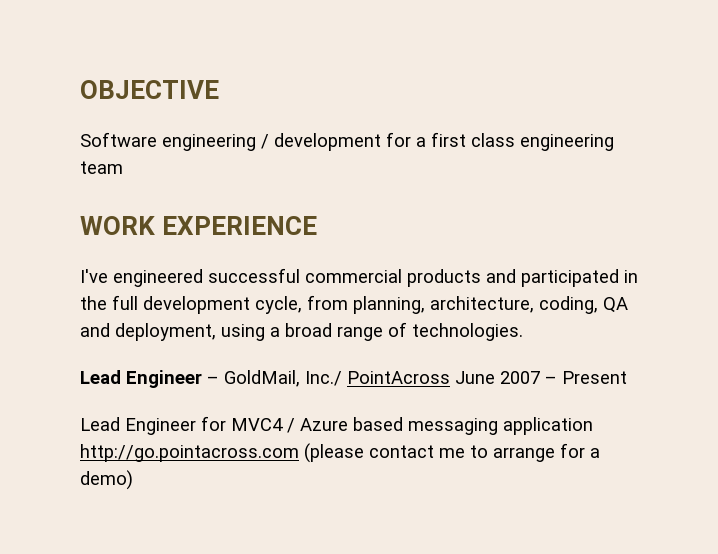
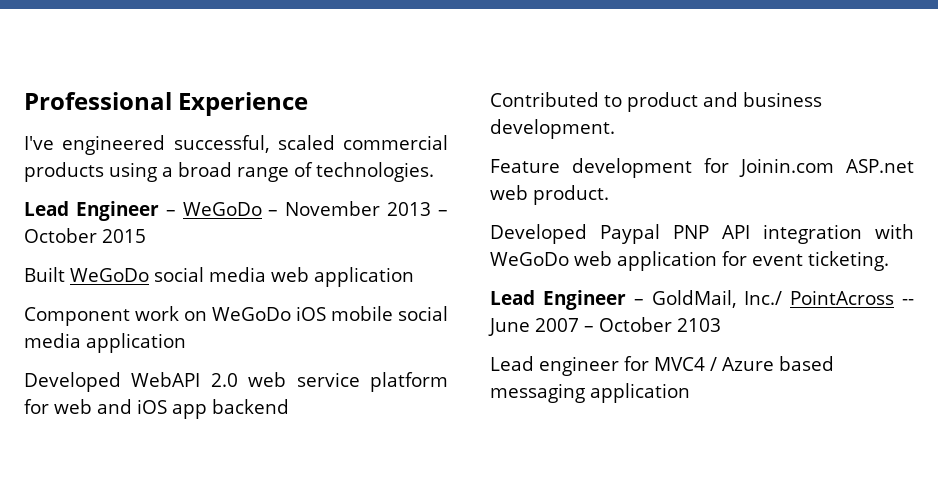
[80,80,219,99] [80,132,614,151] [80,161,123,174] [80,216,318,235] [80,268,638,287] [80,295,628,314] [80,323,216,341] OBJECTIVE // Software engineering / development for a first class engineering team // WORK EXPERIENCE // I've engineered successful commercial products and participated in the full development cycle, from planning, architecture, coding, QA and deployment, -> [24,92,309,116] [24,135,448,155] [24,162,104,182] Professional Experience // I've engineered successful, scaled commercial products
(523, 332) none -> [24,201,448,221] [24,228,146,243] [24,267,414,287] [24,306,448,326] [24,333,186,353] [24,372,448,392] [24,399,289,419] [490,92,822,112] [490,119,615,139] [490,158,915,178] [490,185,609,205] [490,224,914,244] [490,251,889,271] // Lead Engineer – WeGoDo – November 2013 – October 2015 // Built WeGoDo social media web application // Component work on WeGoDo iOS mobile social media application // Developed WebAPI 2.0 web service platform for web and iOS app backend // Contributed to product and business development. // Feature development for Joinin.com ASP.net web product. // Developed Paypal PNP API integration with WeGoDo web application for event ticketing.
(450, 377) none -> [902,299,914,305] --
[562,371,627,384] [80,417,196,435] Present // Lead Engineer -> [599,317,721,332] [490,356,619,376] October 2103 // Lead engineer
[80,443,600,463] [80,470,133,490] http://go.pointacross.com (please contact me to arrange for a demo) -> (690, 393) none

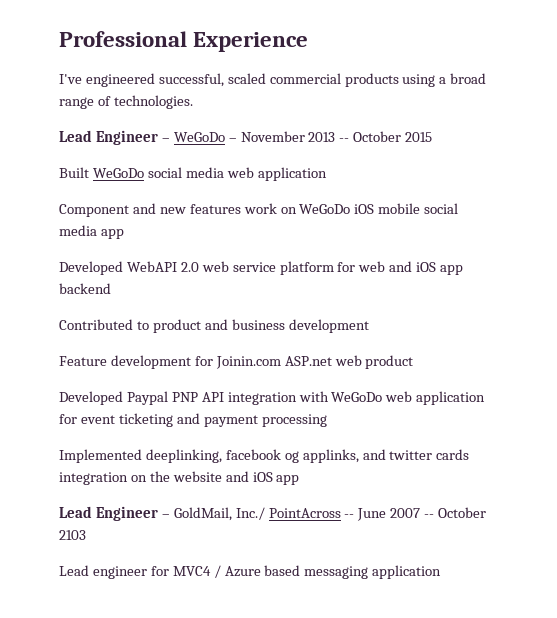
[437,210,448,216] – -> [339,138,350,142] --
(130, 316) none -> [132,203,241,214] and new features
[86,333,186,353] application -> [100,229,124,239] app
[490,119,615,139] development. -> [288,319,369,333] development
[533,185,609,205] product. -> [365,355,414,369] product
[808,251,889,271] ticketing. -> [118,413,327,427] [59,449,470,463] [59,471,300,485] ticketing and payment processing // Implemented deeplinking, facebook og applinks, and twitter cards integration on the website and iOS app
[584,326,594,332] – -> [424,514,435,518] --

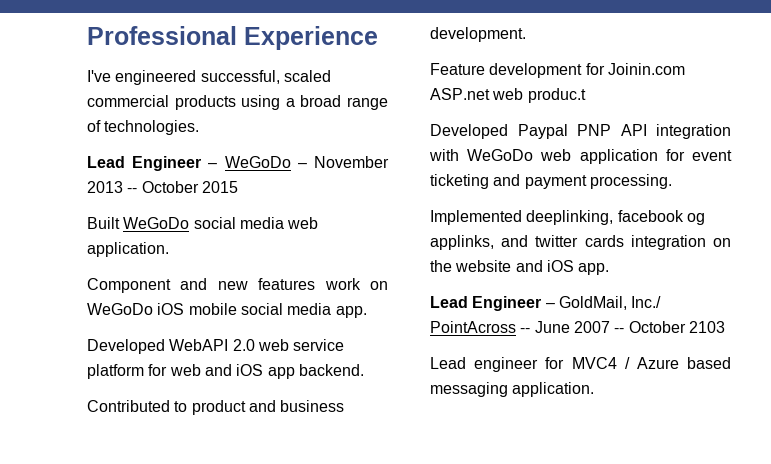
[257,167,327,181] application -> [87,242,169,257] application.
[100,229,124,239] app -> [335,306,367,318] app.
[59,283,111,294] backend -> [298,364,364,376] backend.
[288,319,369,333] development -> [430,27,526,42] development.
[365,355,414,369] product -> [527,88,586,103] produc.t
[261,414,327,427] processing -> [589,174,672,189] processing.
[276,475,300,485] app -> [578,263,610,275] app.
[372,565,442,579] application -> [512,382,595,397] application.

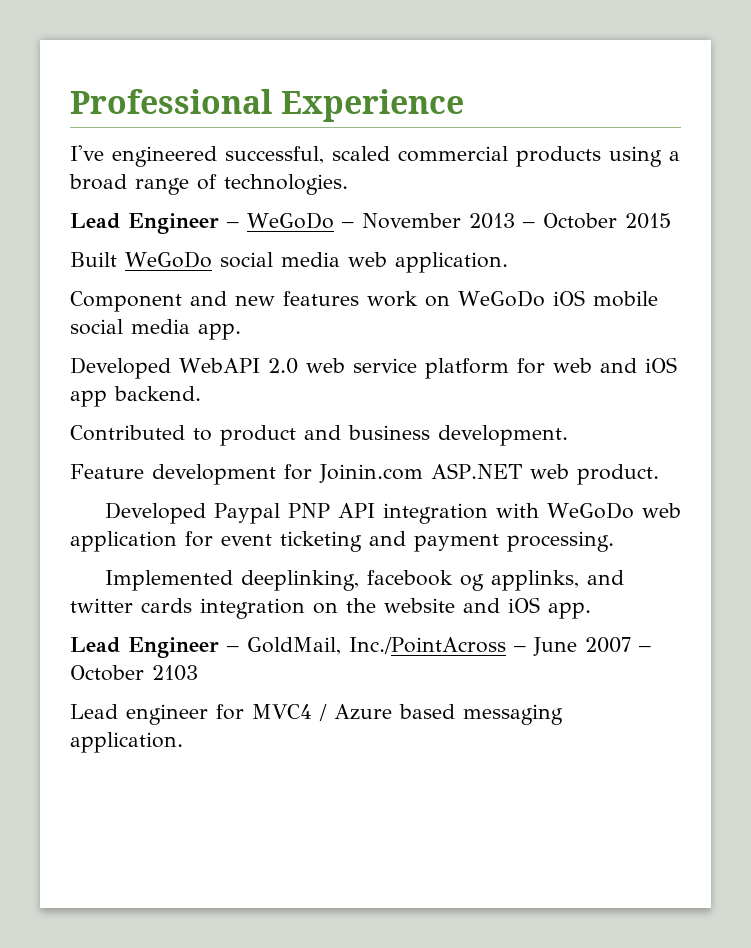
[127,188,138,193] -- -> [522,222,535,228] –
[430,88,586,103] ASP.net web produc.t -> [431,463,659,485] ASP.NET web product.
[631,296,662,308] [430,321,531,333] Inc./ PointAcross -- -> [349,637,526,654] Inc./PointAcross –
[614,328,625,333] -- -> [638,646,651,652] –

